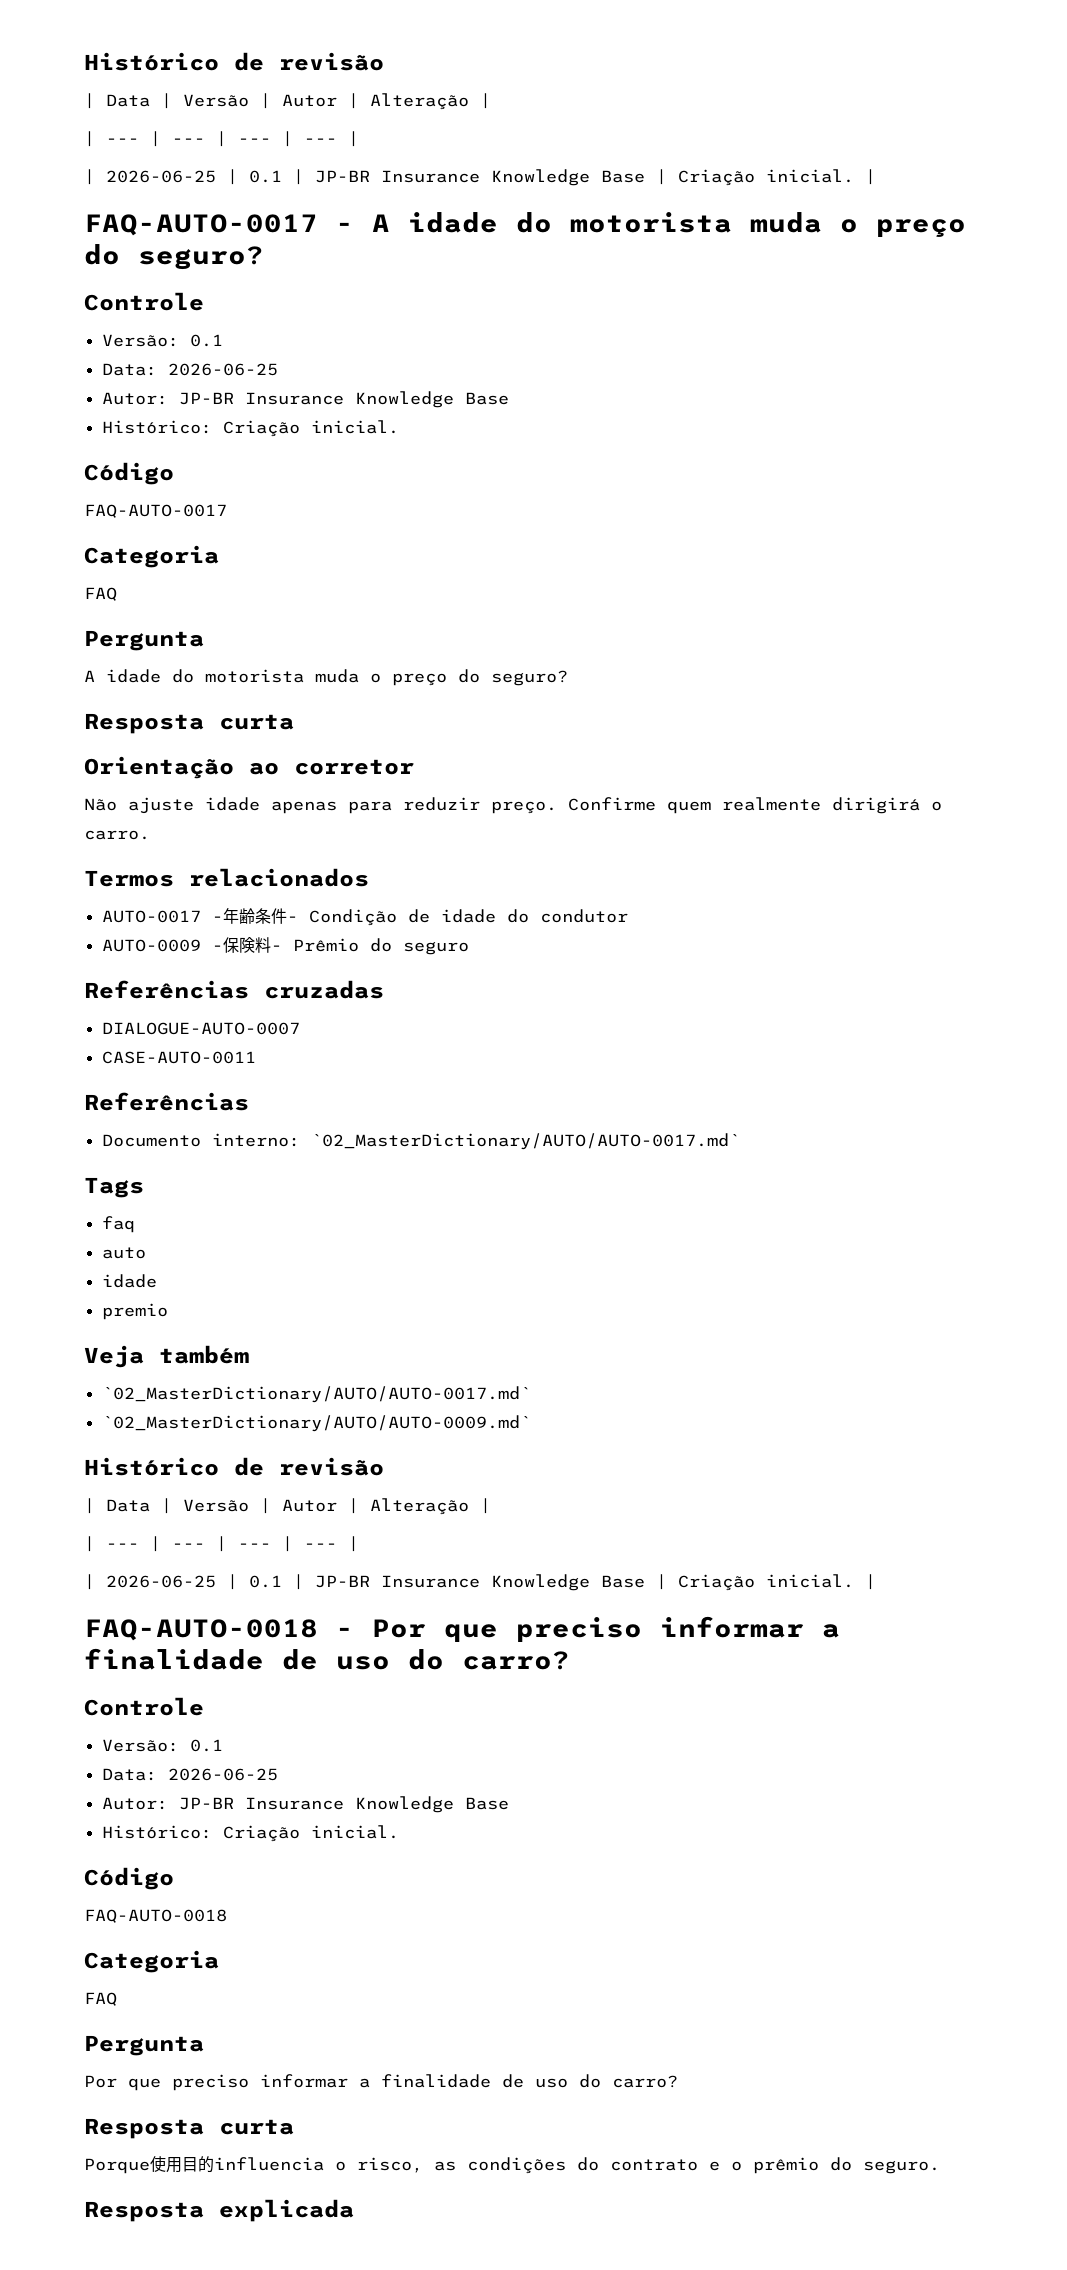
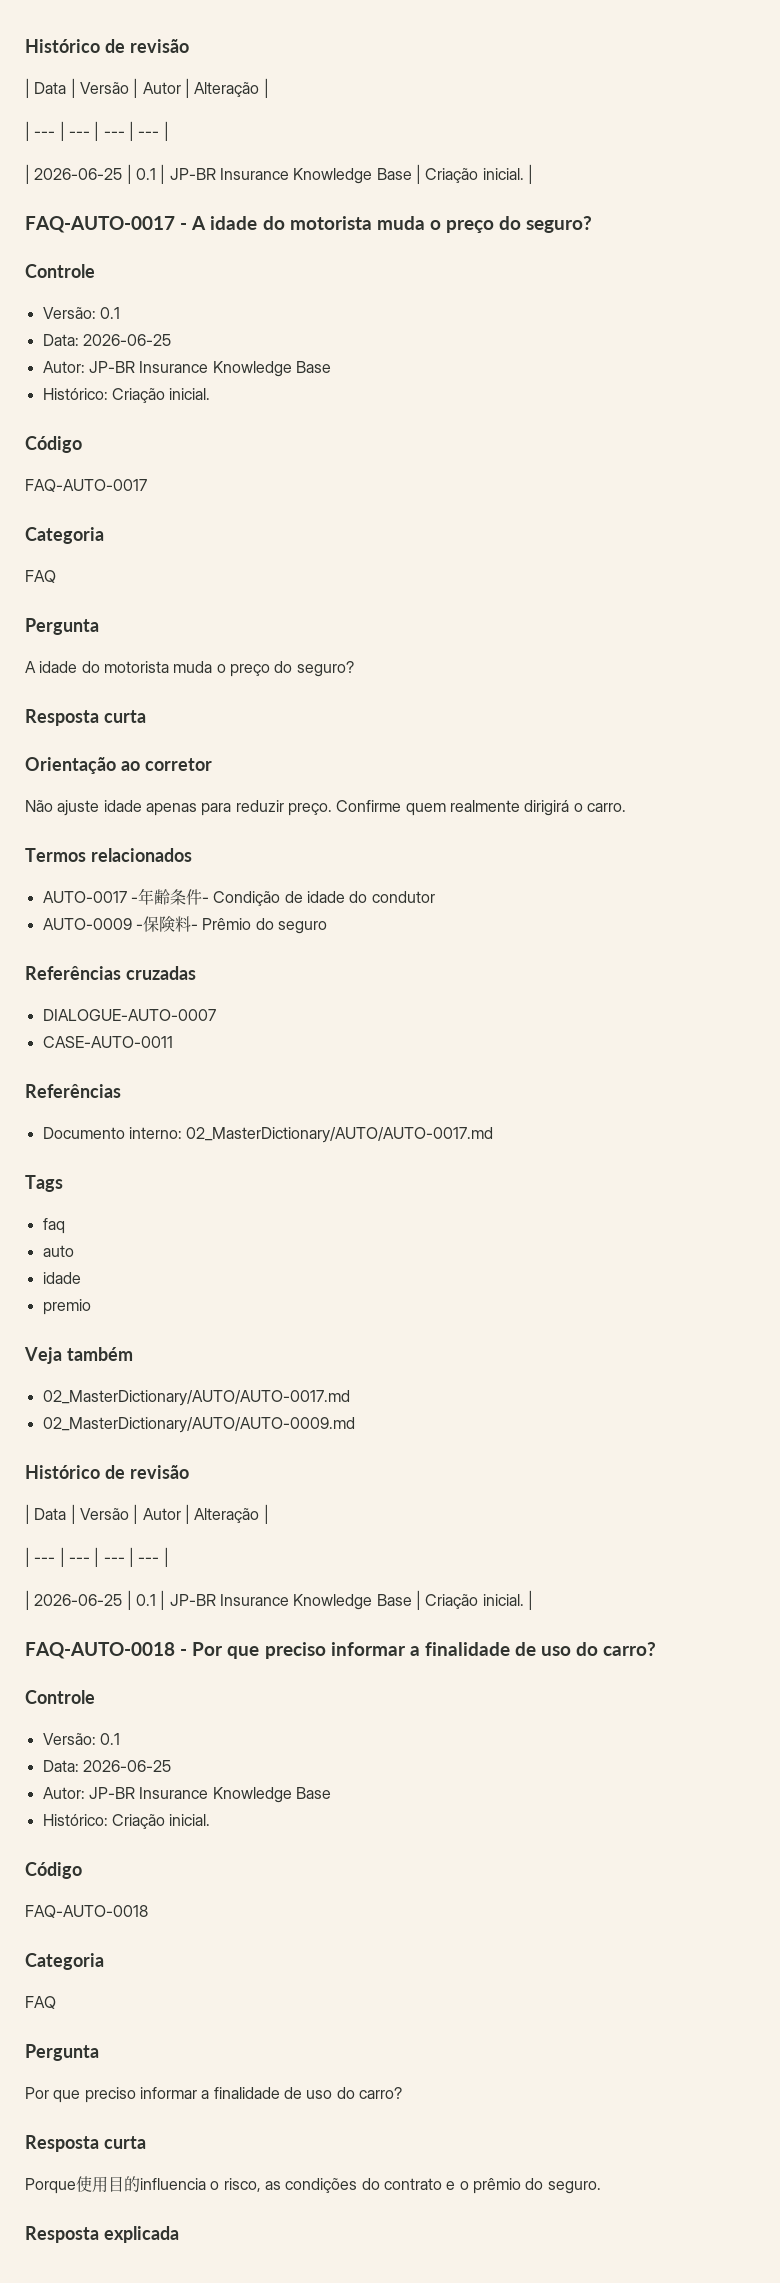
[310,1133,740,1150] `02_MasterDictionary/AUTO/AUTO-0017.md` -> [186,1127,494,1143] 02_MasterDictionary/AUTO/AUTO-0017.md
[101,1386,531,1403] [101,1415,531,1432] `02_MasterDictionary/AUTO/AUTO-0017.md` // `02_MasterDictionary/AUTO/AUTO-0009.md` -> [42,1390,350,1406] [42,1417,355,1433] 02_MasterDictionary/AUTO/AUTO-0017.md // 02_MasterDictionary/AUTO/AUTO-0009.md

